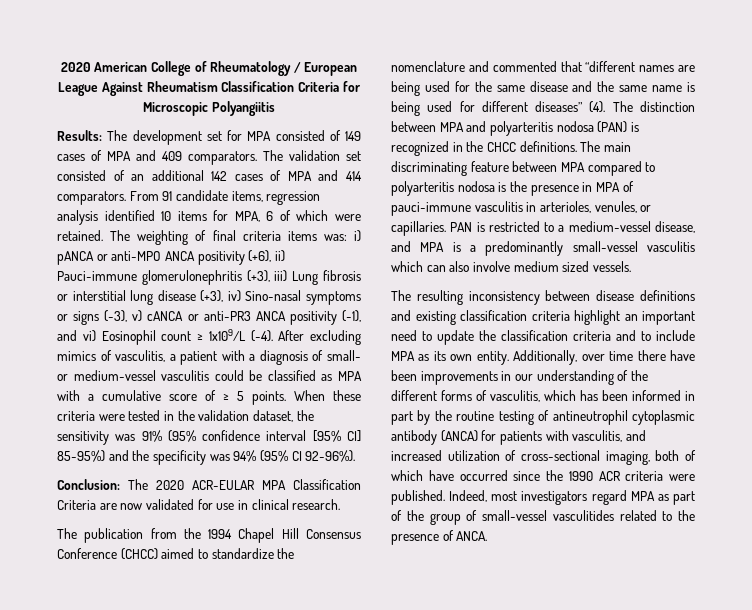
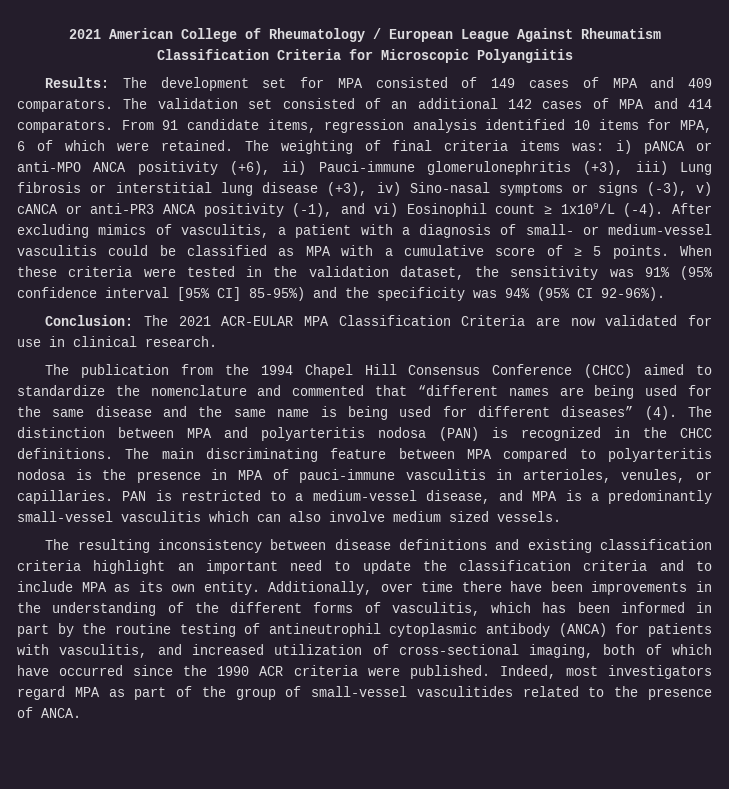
[60,62,91,72] 2020 -> [68,29,101,39] 2021
[156,480,184,490] 2020 -> [178,316,211,326] 2021
[514,374,533,381] our -> [17,602,41,613] the

